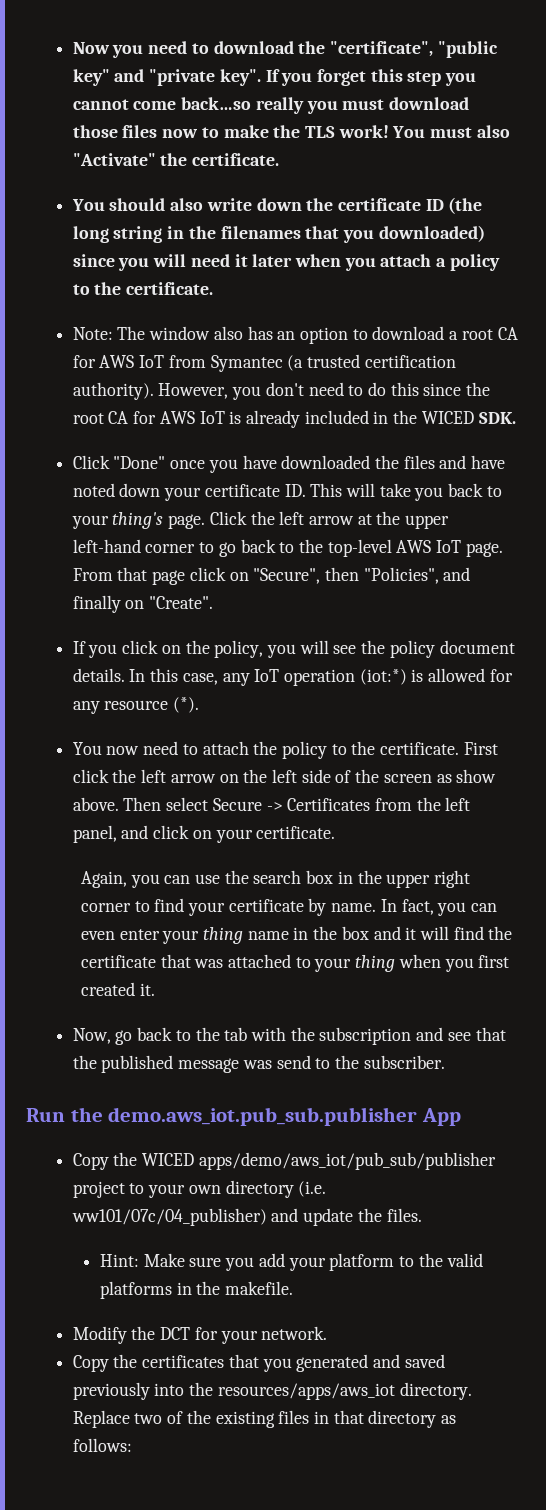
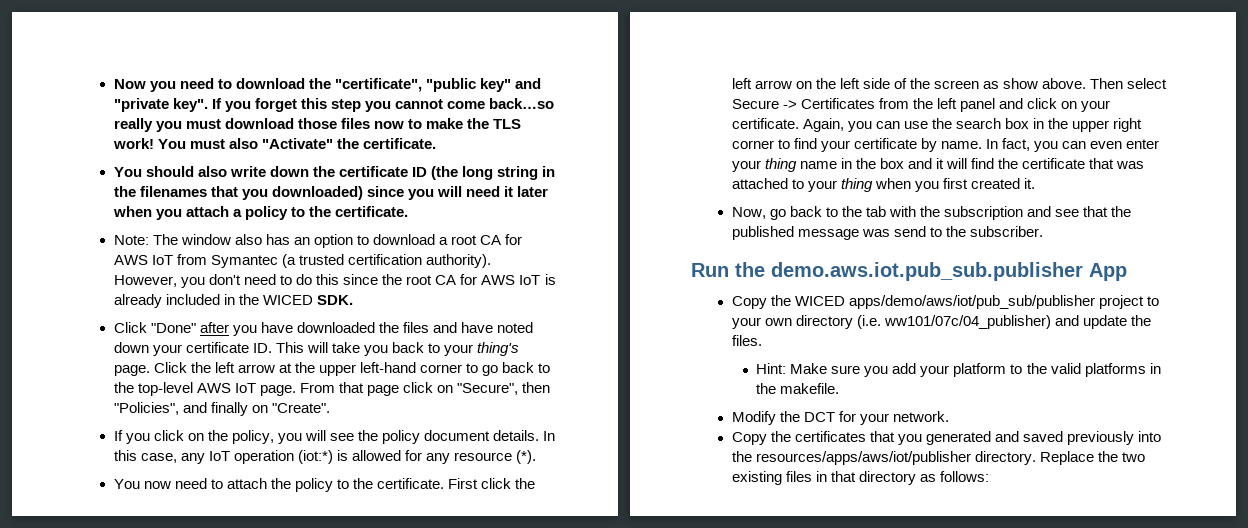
[170,460,206,469] once -> [199,322,229,333] after
[72,825,117,843] panel, -> [960,98,996,112] panel
(336, 832) // -> (799, 123) none
[108,1107,418,1126] demo.aws_iot.pub_sub.publisher -> [771,262,1083,281] demo.aws.iot.pub_sub.publisher
[198,1152,496,1170] apps/demo/aws_iot/pub_sub/publisher -> [848,295,1095,309] apps/demo/aws/iot/pub_sub/publisher
[217,1383,395,1400] resources/apps/aws_iot -> [755,451,971,465] resources/apps/aws/iot/publisher
[134,1410,211,1424] two of the -> [1098,451,1146,462] the two

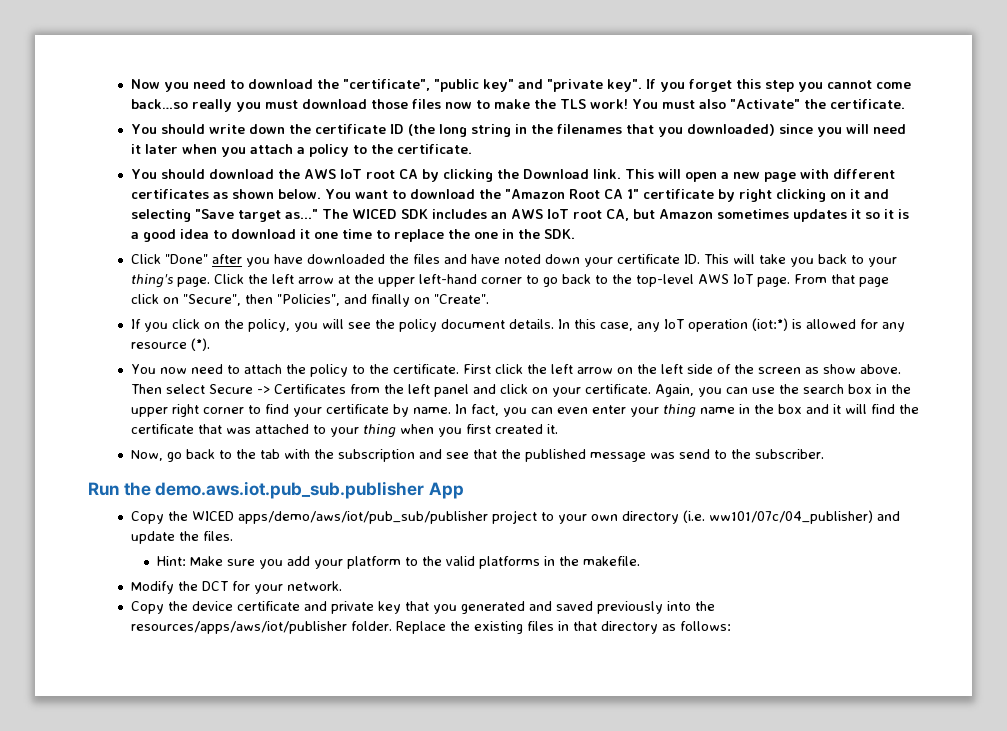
[197,166,227,177] also -> (205, 129) none
[113,234,523,248] [113,254,492,268] [113,274,556,288] [113,294,314,308] Note: The window also has an option to download a root CA for AWS IoT from Symantec (a trusted certification authority). However, you don't need to do this since the root CA for AWS IoT is already included in the WICED -> [130,169,895,182] [130,189,889,202] [130,209,909,222] [130,229,540,242] You should download the AWS IoT root CA by clicking the Download link. This will open a new page with different certificates as shown below. You want to download the "Amazon Root CA 1" certificate by right clicking on it and selecting "Save target as..." The WICED SDK includes an AWS IoT root CA, but Amazon sometimes updates it so it is a good idea to download it one time to replace the one in the
[794,431,866,442] certificates -> [191,601,401,614] device certificate and private key
[974,451,1036,465] directory. -> [350,621,392,631] folder.
[1122,452,1146,462] two -> (470, 626) none

